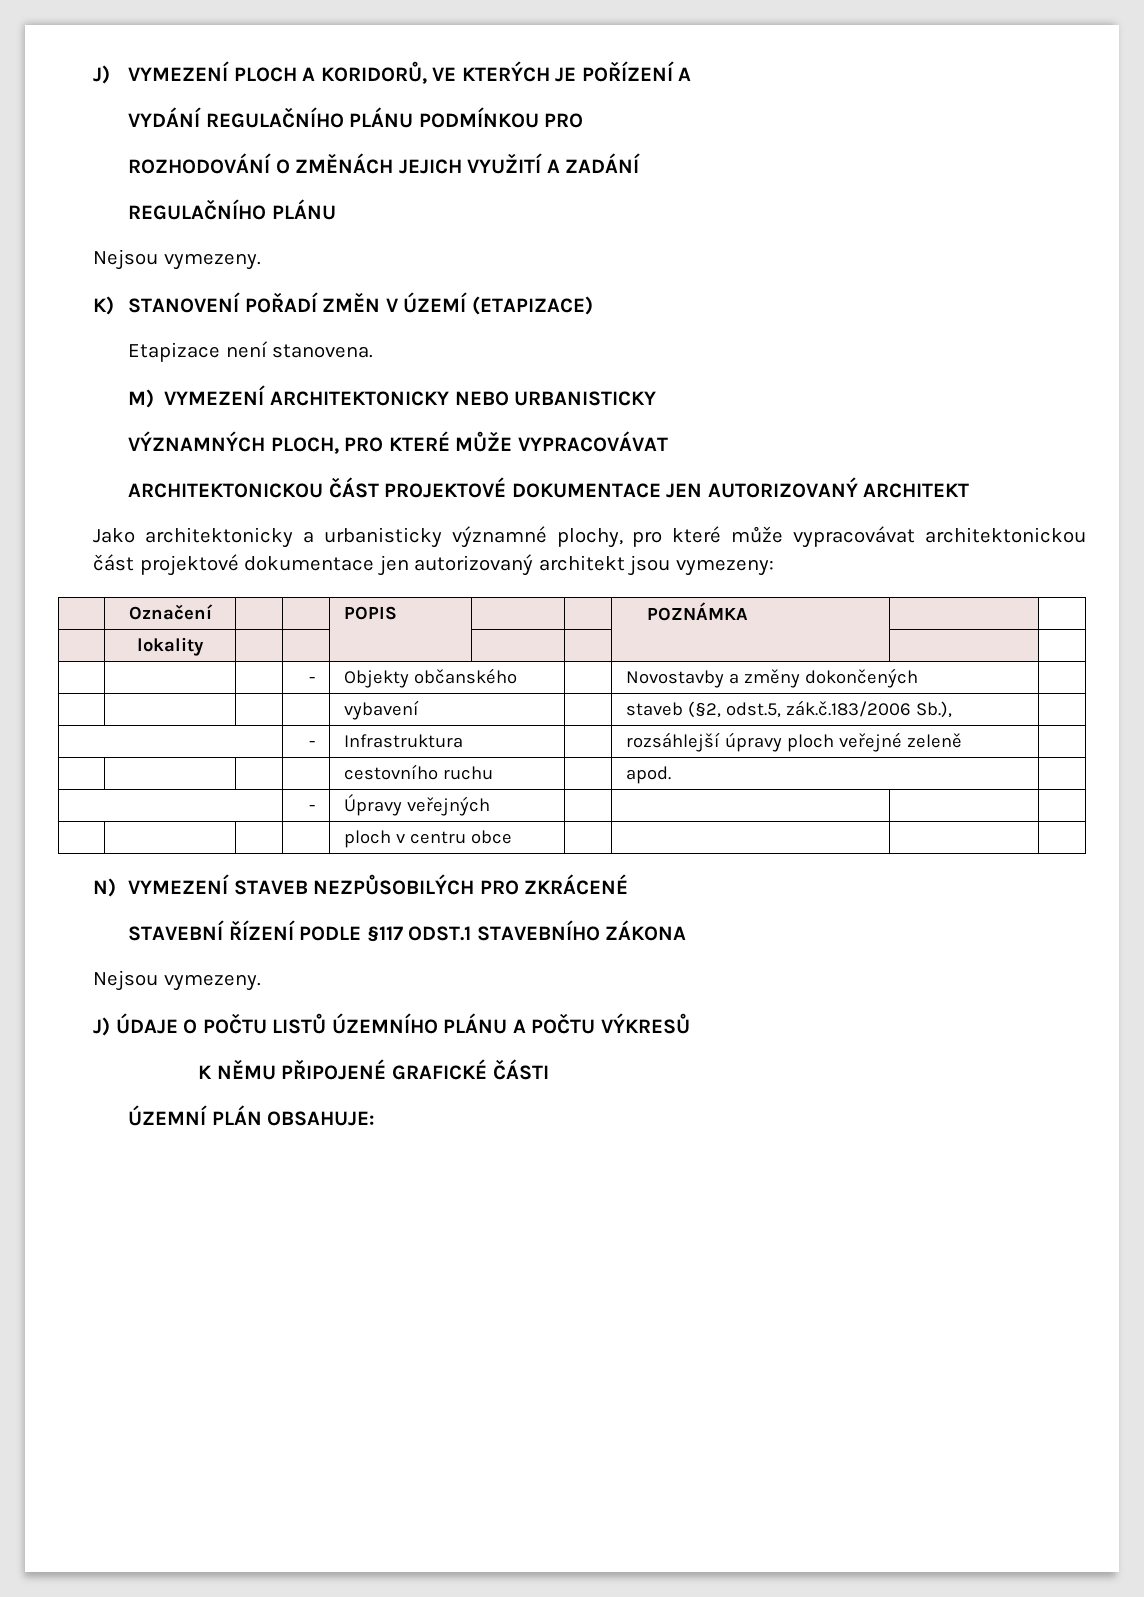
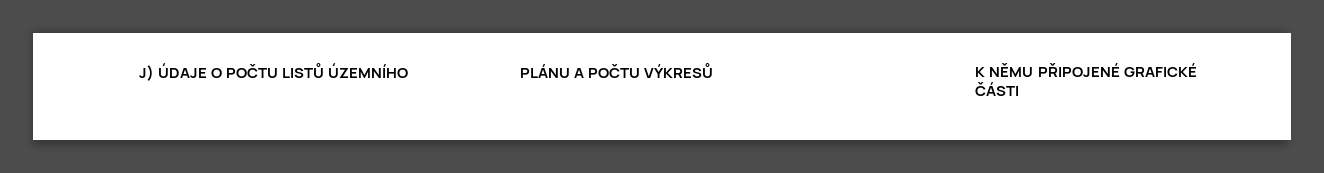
[93,61,692,84] [128,107,584,128] [128,153,641,174] [128,199,336,220] [93,249,261,270] [93,292,593,315] [128,341,374,362] [128,385,657,408] [128,431,668,454] [128,477,970,498] [93,526,1086,548] [93,554,774,576] [128,604,213,620] [344,606,398,620] [647,602,749,621] [137,637,204,656] [308,677,315,683] [344,668,518,688] [626,668,919,688] [344,700,420,720] [626,700,953,718] [308,741,315,747] [344,734,464,748] [626,732,963,752] [344,764,494,780] [626,766,672,784] [308,805,315,811] [344,794,491,816] [344,830,513,848] [93,874,629,897] [128,920,687,942] [93,970,261,991] [93,1017,111,1036] J) VYMEZENÍ PLOCH A KORIDORŮ, VE KTERÝCH JE POŘÍZENÍ A // VYDÁNÍ REGULAČNÍHO PLÁNU PODMÍNKOU PRO // ROZHODOVÁNÍ O ZMĚNÁCH JEJICH VYUŽITÍ A ZADÁNÍ // REGULAČNÍHO PLÁNU // Nejsou vymezeny. // K) STANOVENÍ POŘADÍ ZMĚN V ÚZEMÍ (ETAPIZACE) // Etapizace není stanovena. // M) VYMEZENÍ ARCHITEKTONICKY NEBO URBANISTICKY // VÝZNAMNÝCH PLOCH, PRO KTERÉ MŮŽE VYPRACOVÁVAT // ARCHITEKTONICKOU ČÁST PROJEKTOVÉ DOKUMENTACE JEN AUTORIZOVANÝ ARCHITEKT // Jako architektonicky a urbanisticky významné plochy, pro které může vypracovávat architektonickou část projektové dokumentace jen autorizovaný architekt jsou vymezeny: // | Označení | | | POPIS | | | POZNÁMKA | | // | lokality | | | | | | | | // | | | - | Objekty občanského | | Novostavby a změny dokončených | // | | | | vybavení | | staveb (§2, odst.5, zák.č.183/2006 Sb.), | // | - | Infrastruktura | | rozsáhlejší úpravy ploch veřejné zeleně | // | | | | cestovního ruchu | | apod. | // | - | Úpravy veřejných | | | | // | | | | ploch v centru obce | | | | // N) VYMEZENÍ STAVEB NEZPŮSOBILÝCH PRO ZKRÁCENÉ // STAVEBNÍ ŘÍZENÍ PODLE §117 ODST.1 STAVEBNÍHO ZÁKONA // Nejsou vymezeny. // J) -> [138,65,154,81] J)
[128,1105,376,1126] // ÚZEMNÍ PLÁN OBSAHUJE: -> (1020, 89) none

